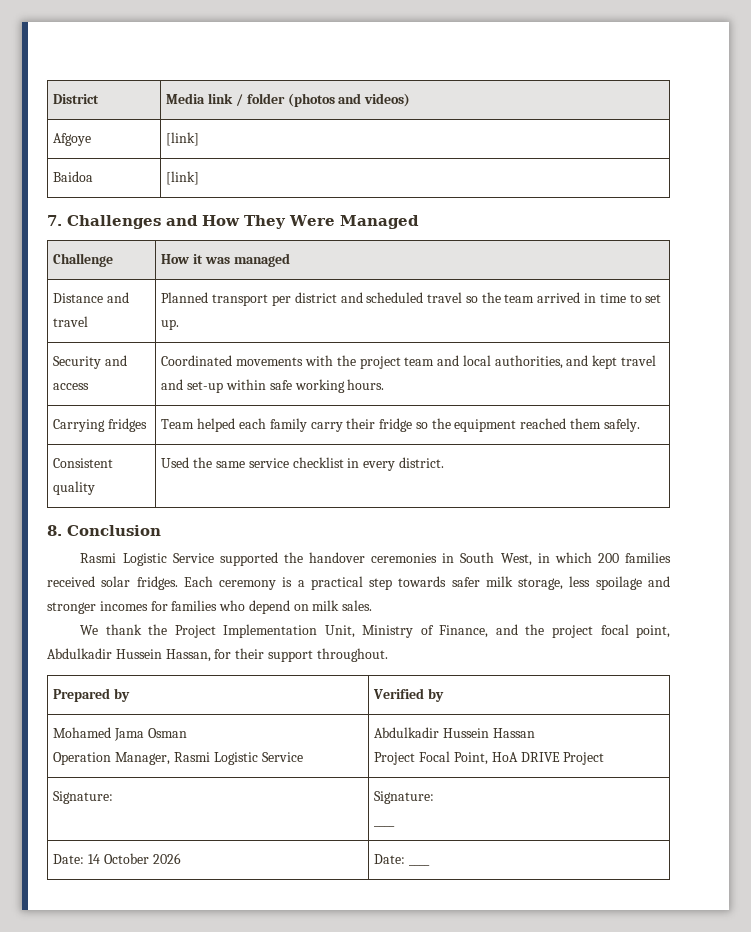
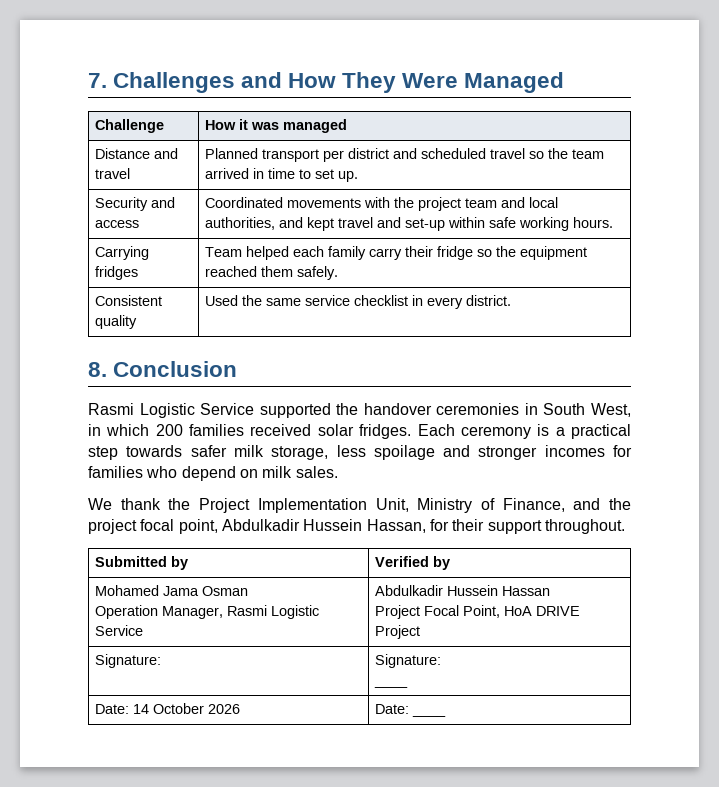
[53,94,100,104] [166,93,411,107] [53,133,92,146] [166,132,200,146] [53,171,94,182] [166,171,200,185] District | Media link / folder (photos and videos) // Afgoye | [link] // Baidoa | [link] // -> (88, 80) none
[53,688,111,702] Prepared -> [94,556,167,567] Submitted

